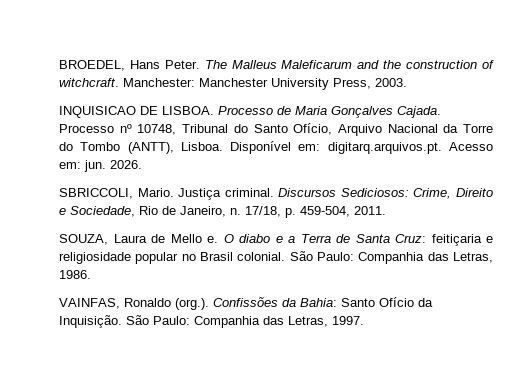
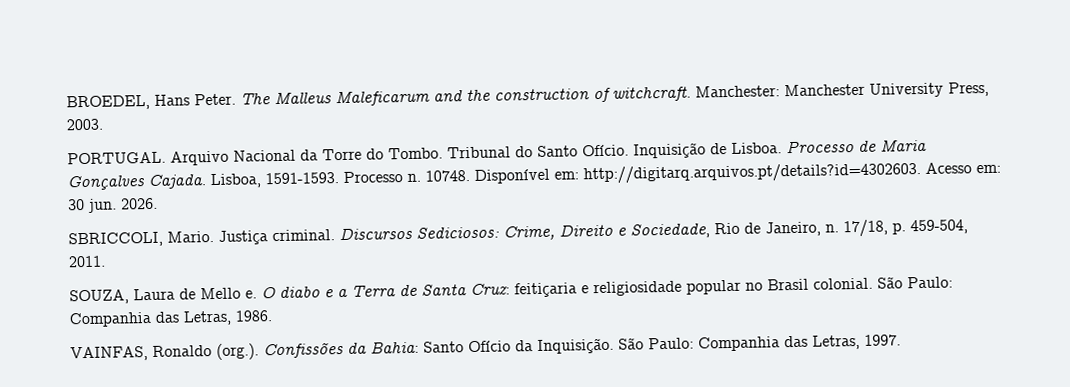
[59,106,214,118] INQUISICAO DE LISBOA. -> [67,142,782,166] PORTUGAL. Arquivo Nacional da Torre do Tombo. Tribunal do Santo Ofício. Inquisição de Lisboa.
[59,123,493,136] [59,142,223,154] Processo nº 10748, Tribunal do Santo Ofício, Arquivo Nacional da Torre do Tombo (ANTT), Lisboa. -> [210,170,470,189] Lisboa, 1591-1593. Processo n. 10748.
[327,142,442,154] digitarq.arquivos.pt. -> [583,162,921,185] http://digitarq.arquivos.pt/details?id=4302603.
(81, 165) none -> [68,199,85,211] 30

